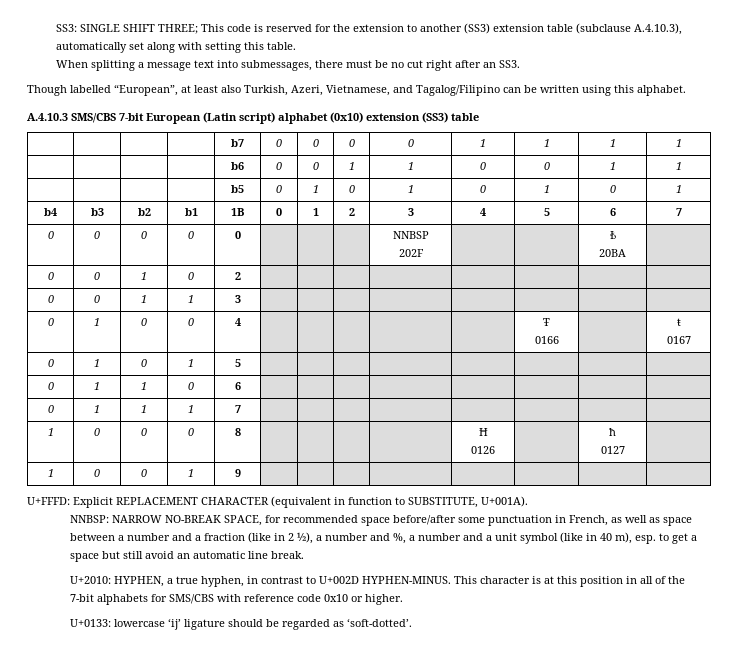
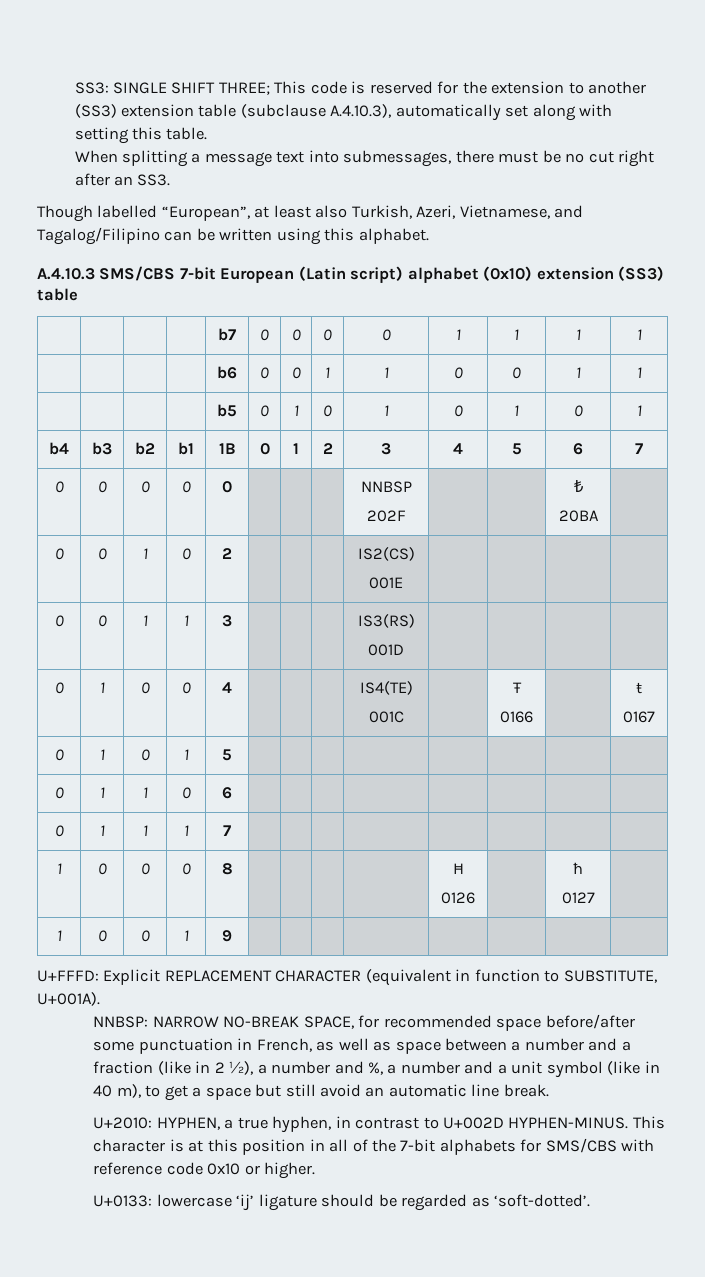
(241, 276) none -> [357,547,415,561] [369,577,403,589] IS2(CS) // 001E
(241, 299) none -> [357,614,415,628] [368,644,404,656] IS3(RS) // 001D
(241, 322) none -> [359,681,413,695] [368,711,404,723] IS4(TE) // 001C
[634,535,656,544] esp. -> (141, 1091) none

